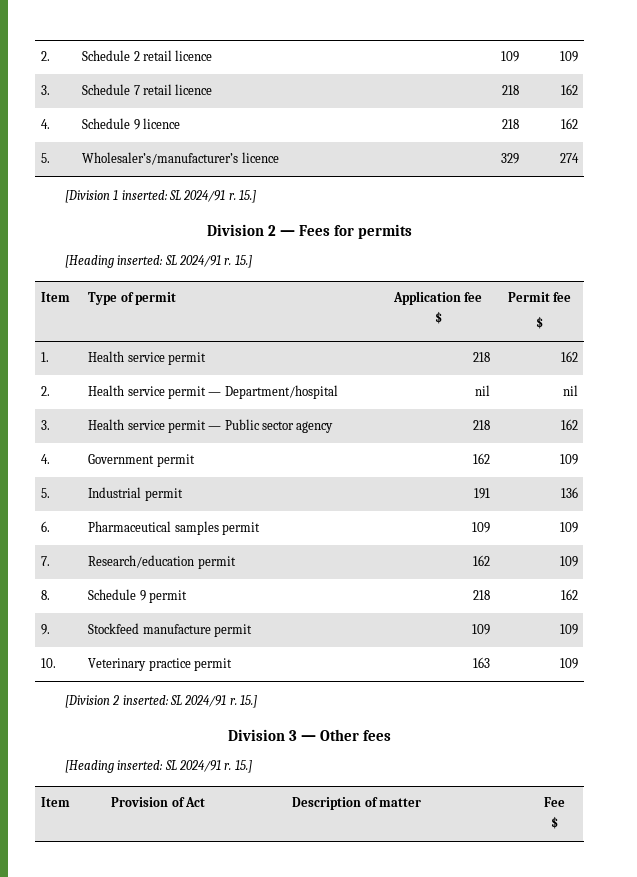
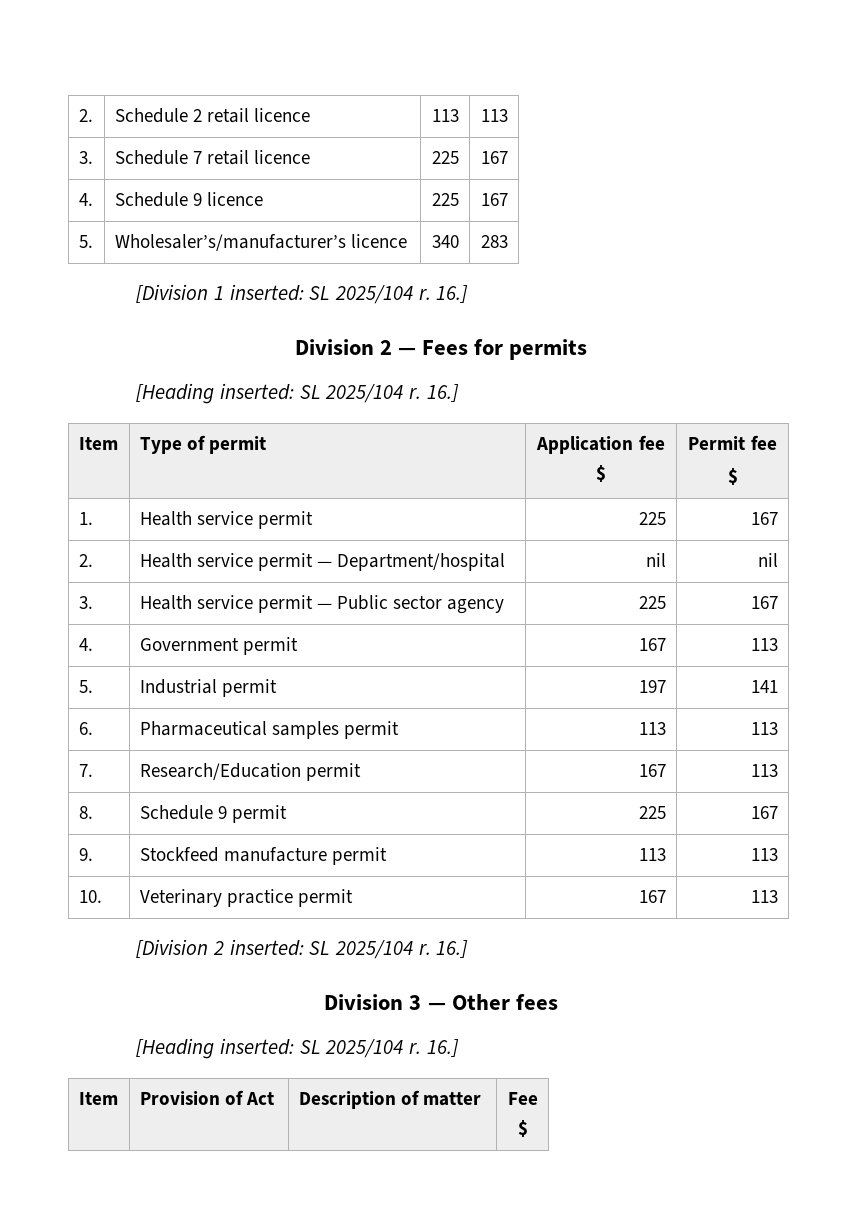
[500,51,519,62] [559,51,578,62] 109 | 109 -> [432,109,460,122] [481,109,509,122] 113 | 113
[501,85,519,95] [560,84,578,95] 218 | 162 -> [432,151,460,164] [481,151,509,164] 225 | 167
[501,119,519,129] [560,118,578,129] 218 | 162 -> [432,193,460,206] [481,193,509,206] 225 | 167
[500,153,519,164] [559,153,579,163] 329 | 274 -> [432,235,460,248] [481,235,509,248] 340 | 283
[183,190,257,203] 2024/91 r. 15.] -> [335,285,469,304] 2025/104 r. 16.]
[178,255,252,268] 2024/91 r. 15.] -> [325,384,459,403] 2025/104 r. 16.]
[472,352,490,362] [560,351,578,362] 218 | 162 -> [639,512,667,525] [751,512,779,525] 225 | 167
[472,420,490,430] [560,419,578,430] 218 | 162 -> [639,596,667,609] [751,596,779,609] 225 | 167
[472,453,490,464] [559,454,578,465] 162 | 109 -> [639,638,667,651] [751,638,779,651] 167 | 113
[473,488,490,499] [560,487,578,498] 191 | 136 -> [639,680,667,693] [751,680,779,693] 197 | 141
[471,522,490,533] [559,522,578,533] 109 | 109 -> [639,722,667,735] [751,722,779,735] 113 | 113
[88,555,236,569] [472,555,490,566] [559,556,578,567] Research/education permit | 162 | 109 -> [139,763,361,781] [639,764,667,777] [751,764,779,777] Research/Education permit | 167 | 113
[472,590,490,600] [560,589,578,600] 218 | 162 -> [639,806,667,819] [751,806,779,819] 225 | 167
[471,624,490,635] [559,624,578,635] 109 | 109 -> [639,848,667,861] [751,848,779,861] 113 | 113
[472,657,490,668] [559,658,578,669] 163 | 109 -> [639,890,667,903] [751,890,779,903] 167 | 113
[184,695,258,708] 2024/91 r. 15.] -> [335,940,469,959] 2025/104 r. 16.]
[178,760,252,773] 2024/91 r. 15.] -> [325,1039,459,1058] 2025/104 r. 16.]

